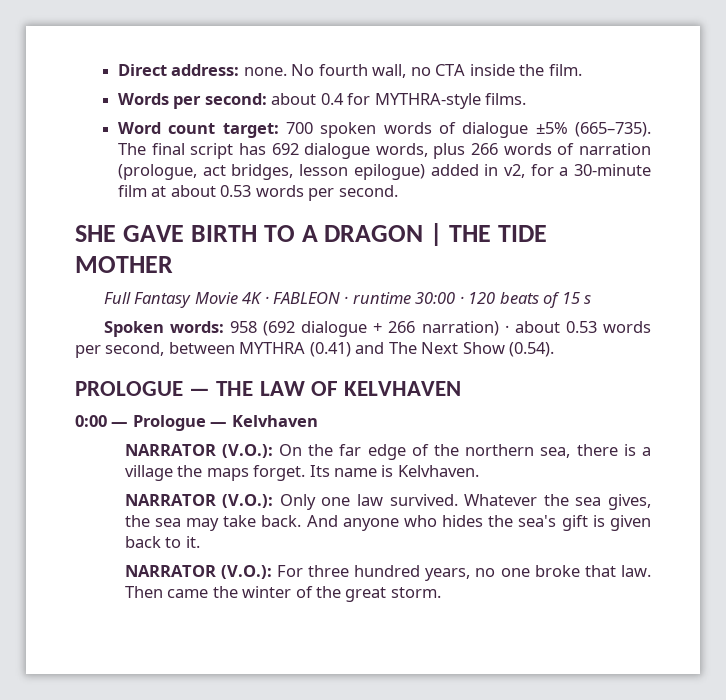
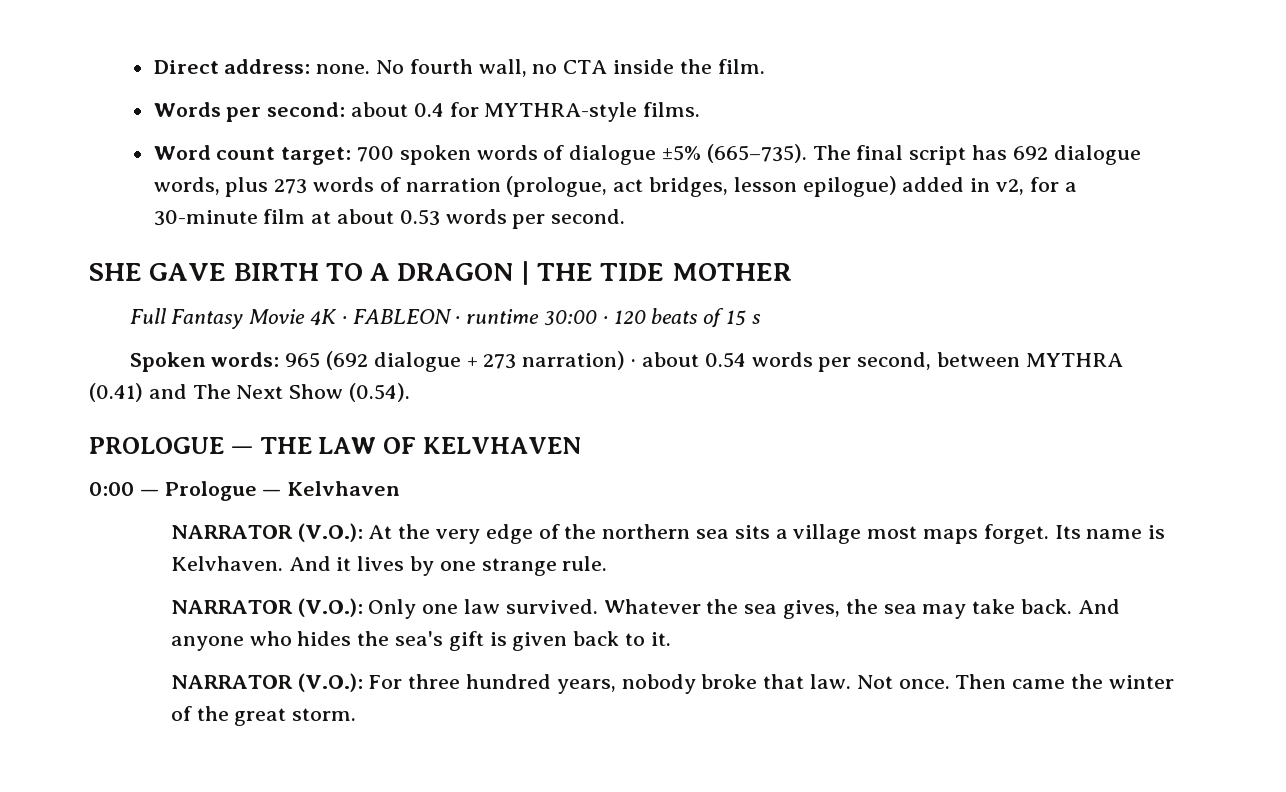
[471,143,499,155] 266 -> [274,179,308,194] 273
[229,321,257,333] 958 -> [285,352,321,368] 965
[388,321,416,333] 266 -> [483,354,517,369] 273
[565,321,597,333] 0.53 -> [704,352,746,368] 0.54
[279,444,362,456] On the far -> [368,524,480,544] At the very
[540,444,636,458] sea, there is -> [695,525,770,539] sea sits
[177,465,203,477] the -> [867,526,918,539] most
(479, 471) none -> [288,556,608,576] And it lives by one strange rule.
[475,568,530,577] no one -> [621,674,696,694] nobody
(652, 571) none -> [856,675,950,689] Not once.

